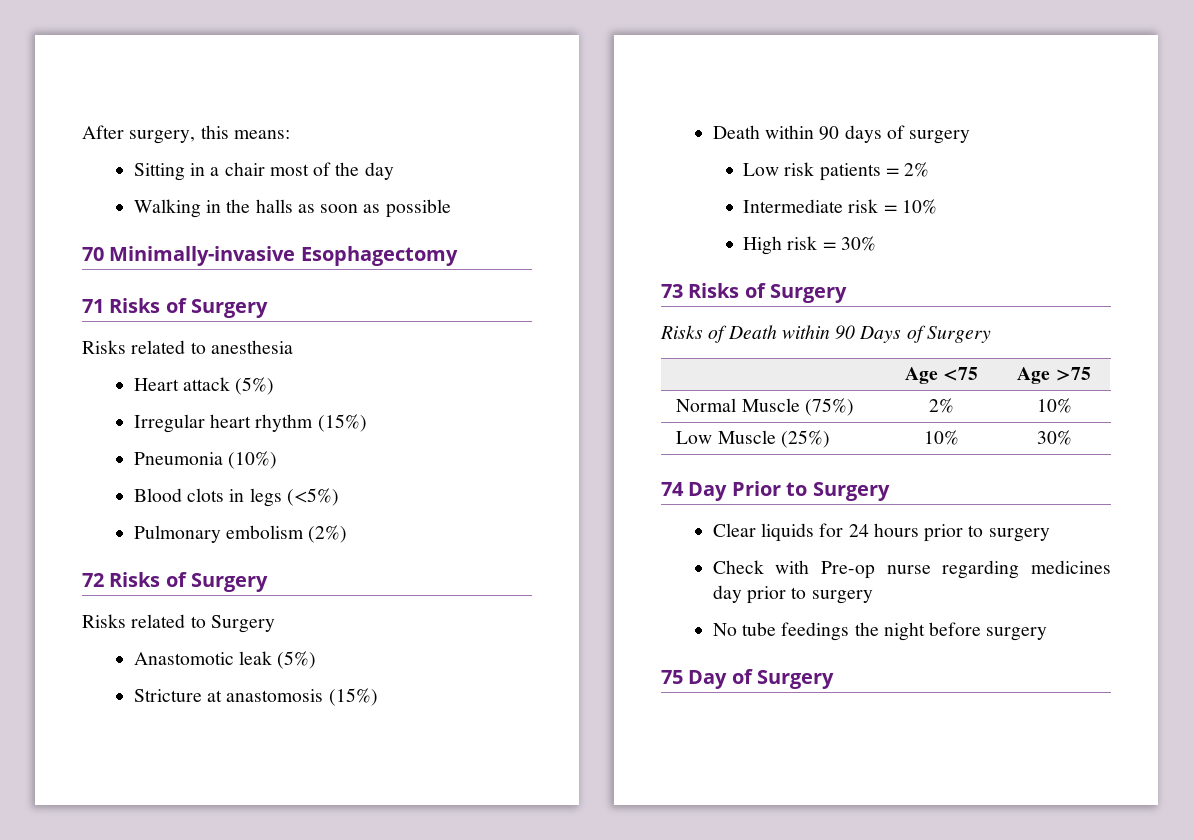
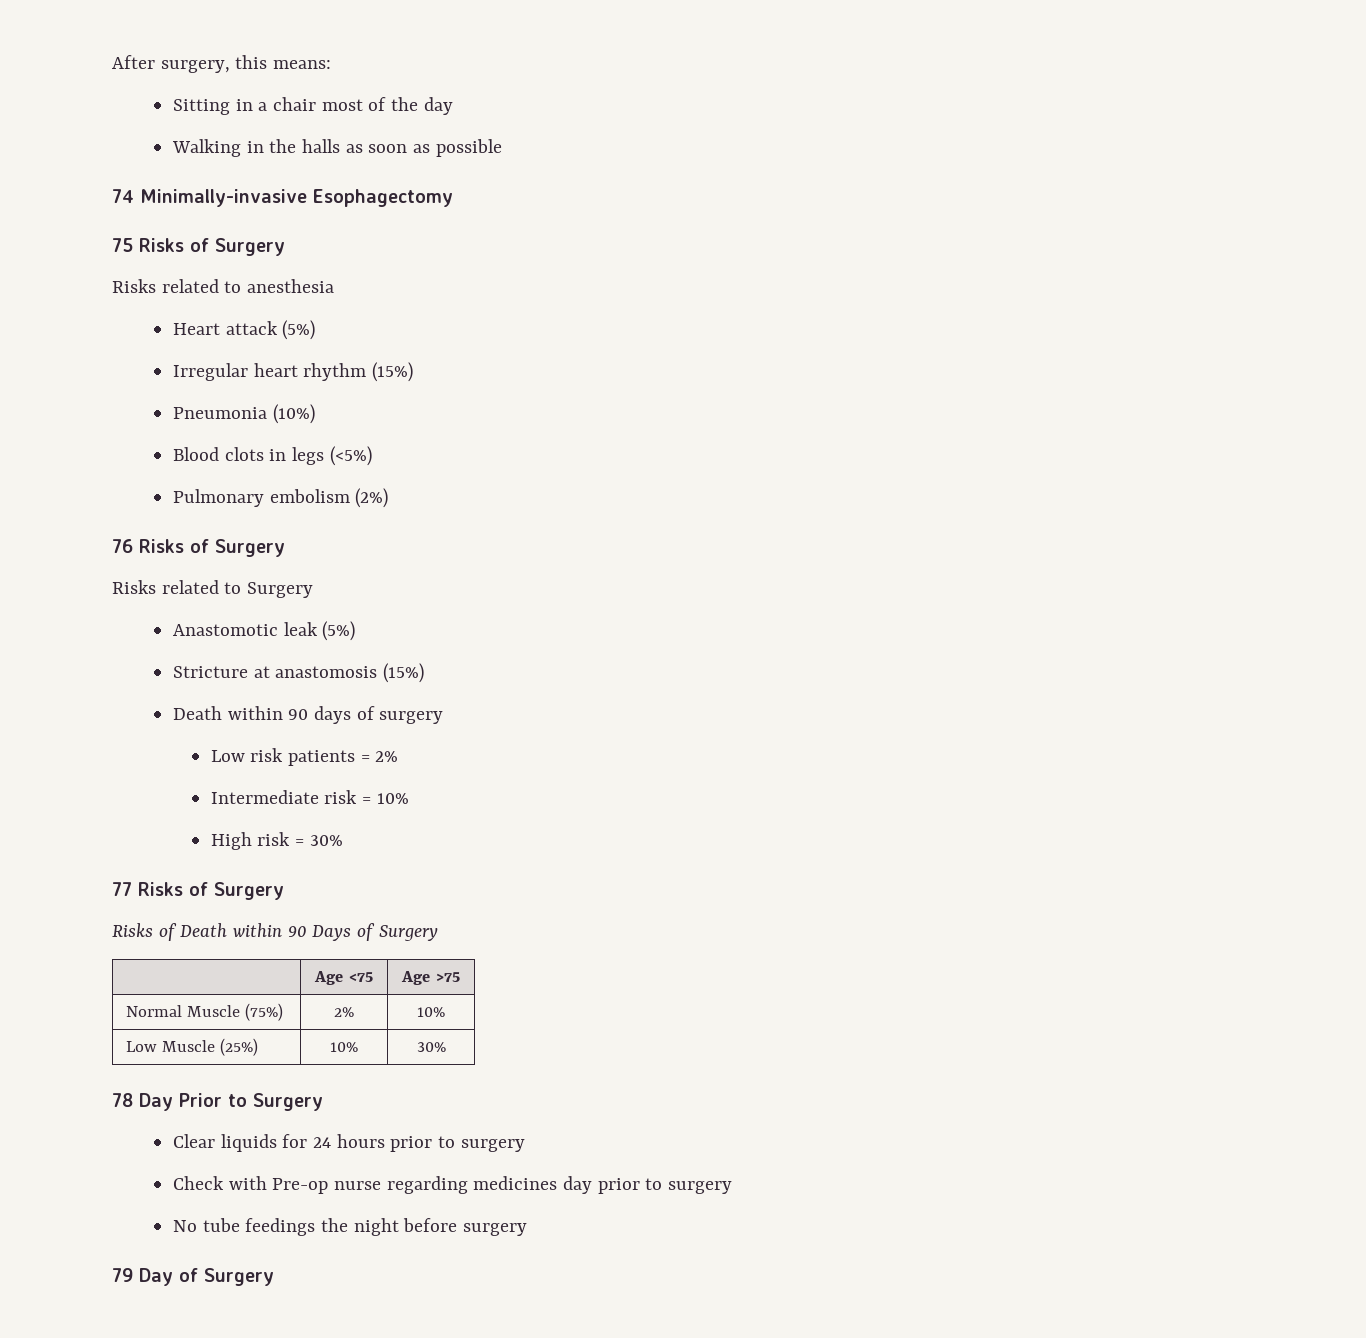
[82,247,104,261] 70 -> [112,189,134,203] 74
[82,299,104,313] 71 -> [112,238,133,252] 75
[82,573,104,587] 72 -> [112,539,133,553] 76
[661,284,683,298] 73 -> [112,882,132,896] 77
[661,482,684,496] 74 -> [112,1093,133,1107] 78
[661,670,683,684] 75 -> [112,1268,133,1282] 79

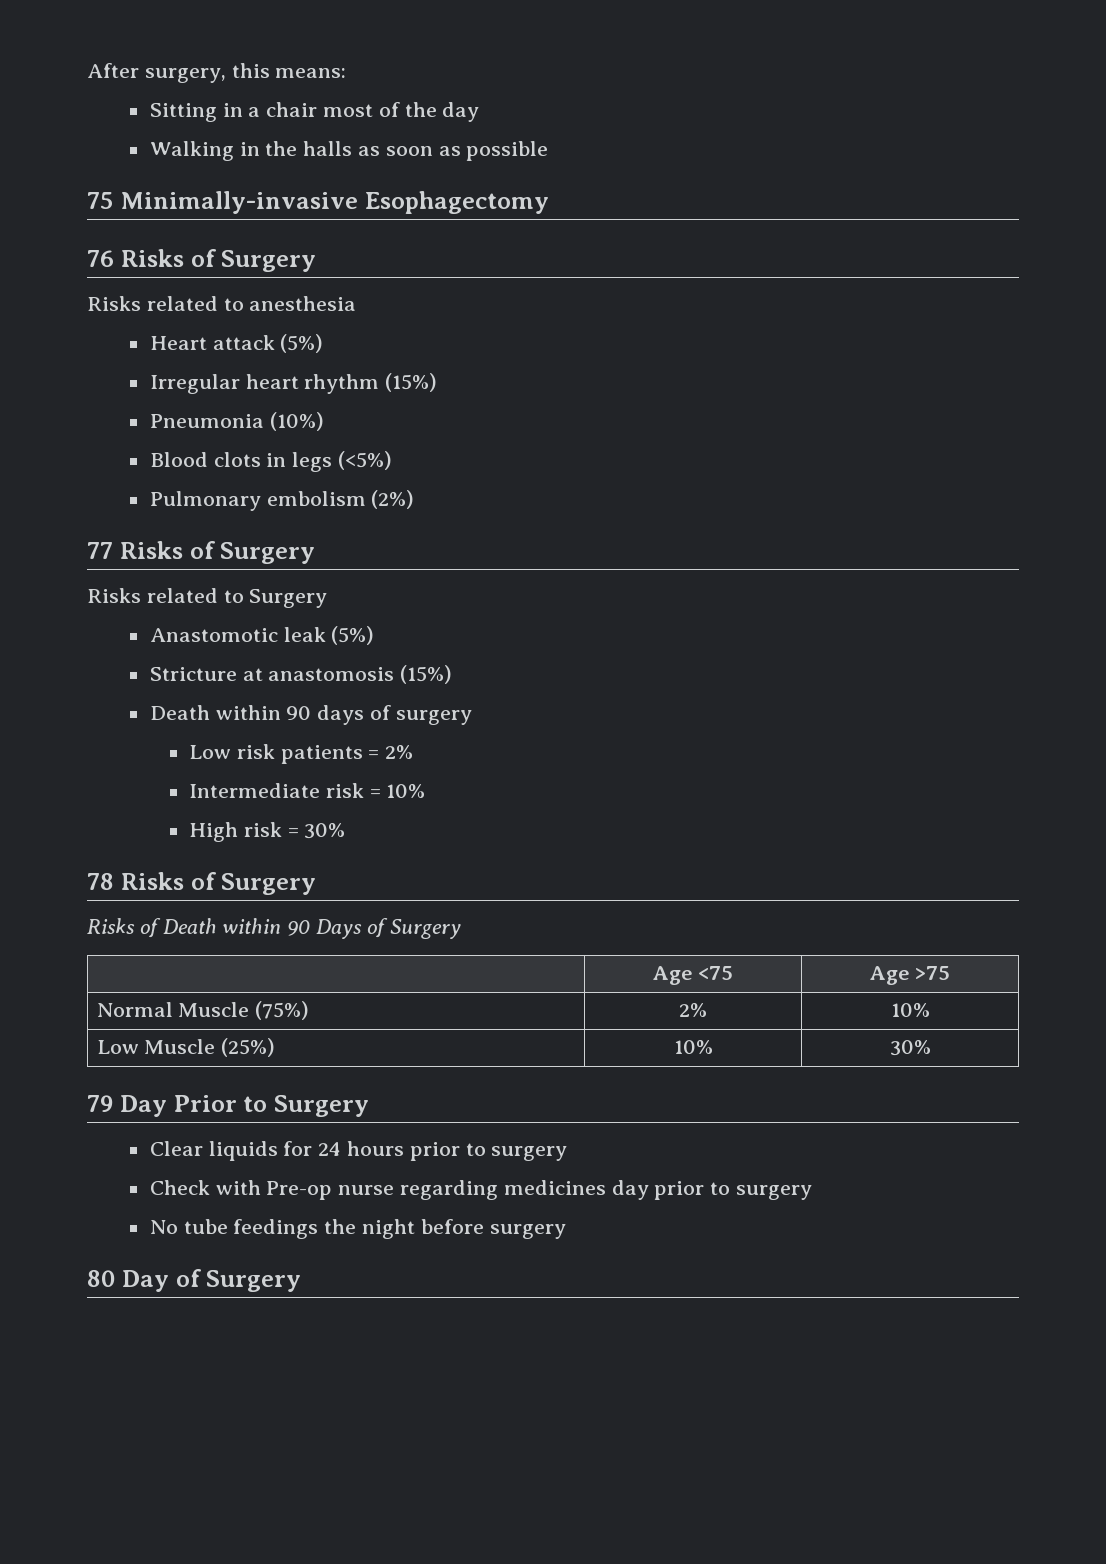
[112,189,134,203] 74 -> [87,192,113,209] 75
[112,238,133,252] 75 -> [87,250,114,267] 76
[112,539,133,553] 76 -> [87,542,113,559] 77
[112,882,132,896] 77 -> [87,873,114,890] 78
[112,1093,133,1107] 78 -> [87,1095,113,1112] 79
[112,1268,133,1282] 79 -> [87,1270,115,1287] 80

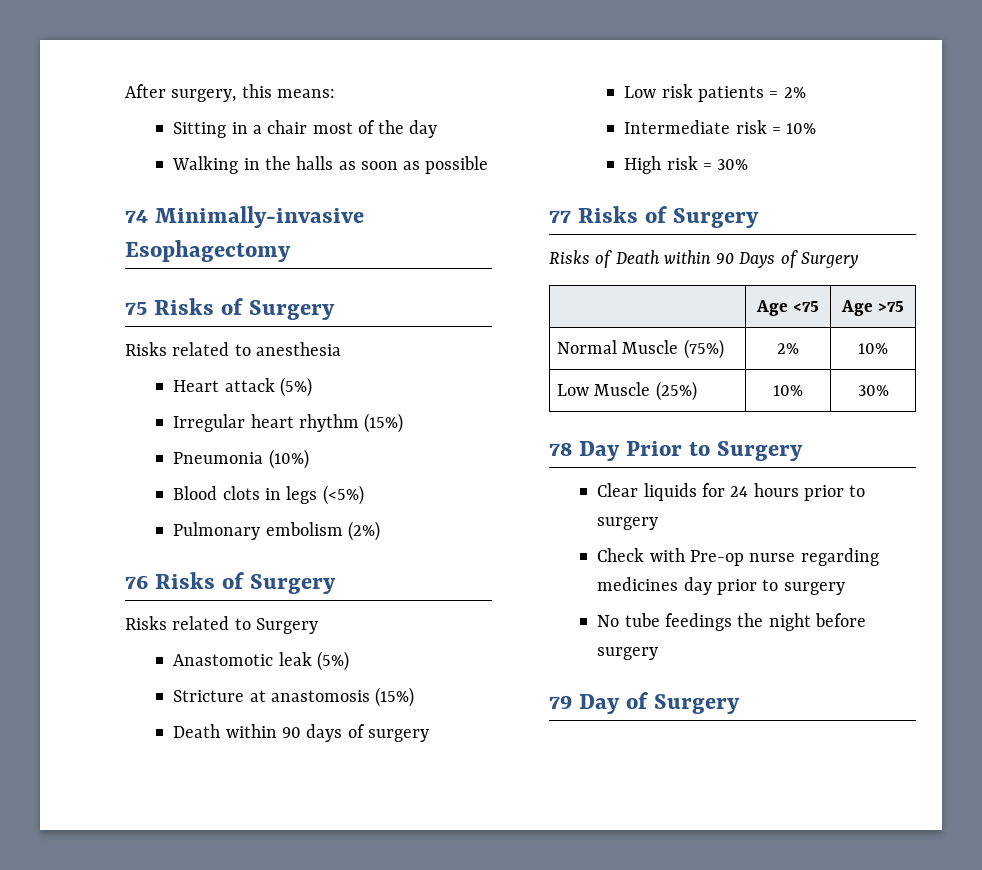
[87,192,113,209] 75 -> [125,210,148,223] 74
[87,250,114,267] 76 -> [125,302,147,315] 75
[87,542,113,559] 77 -> [125,575,148,589] 76
[87,873,114,890] 78 -> [549,210,571,223] 77
[87,1095,113,1112] 79 -> [549,442,572,456] 78
[87,1270,115,1287] 80 -> [549,695,572,709] 79

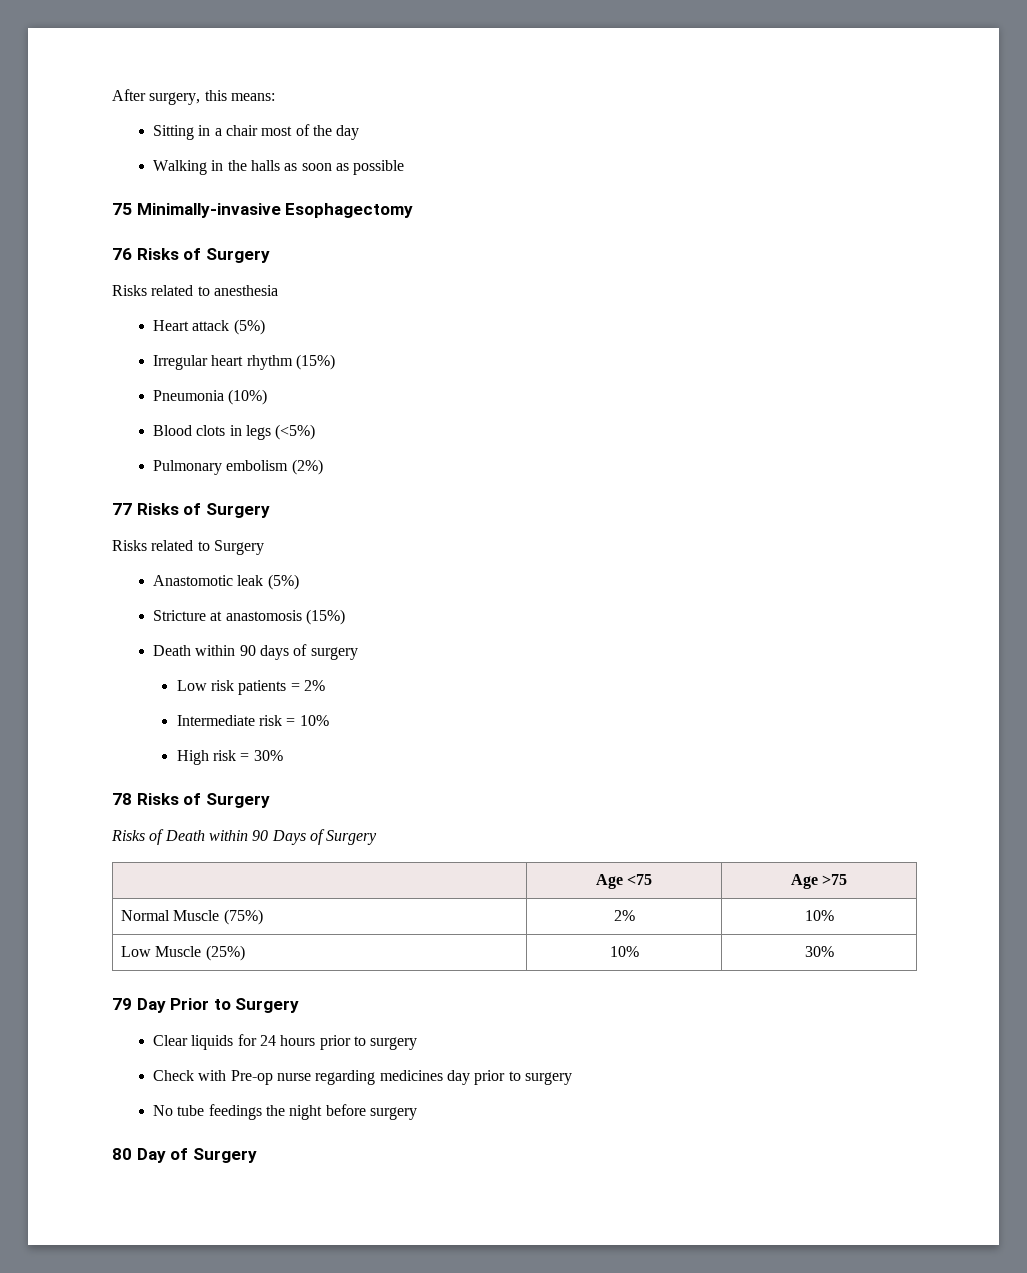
[125,210,148,223] 74 -> [112,203,132,215] 75
[125,302,147,315] 75 -> [112,248,132,260] 76
[125,575,148,589] 76 -> [112,503,132,515] 77
[549,210,571,223] 77 -> [112,793,132,805] 78
[549,442,572,456] 78 -> [112,998,132,1010] 79
[549,695,572,709] 79 -> [112,1148,132,1160] 80

